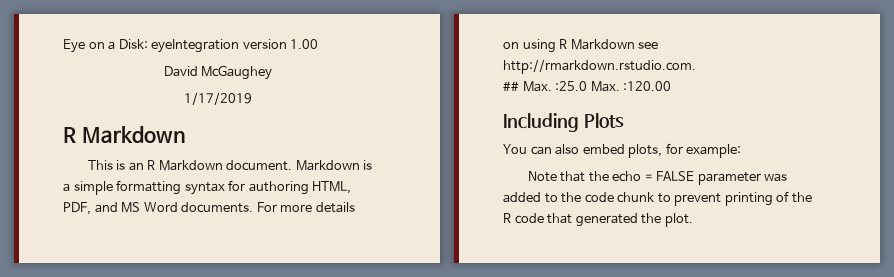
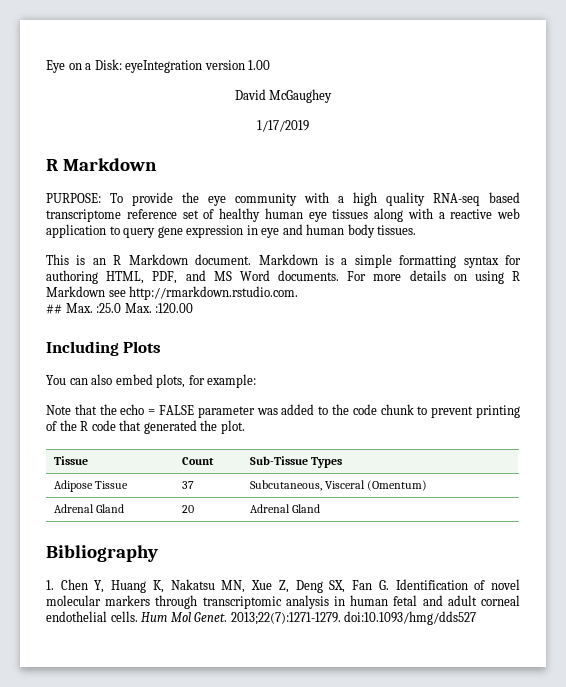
(185, 134) none -> [46,192,520,206] [46,208,520,222] [46,224,417,238] // PURPOSE: To provide the eye community with a high quality RNA-seq based transcriptome reference set of healthy human eye tissues along with a reactive web application to query gene expression in eye and human body tissues.
(693, 220) none -> [54,456,89,465] [182,457,215,465] [250,456,343,468] [54,480,129,492] [182,481,195,489] [250,480,428,491] [54,504,125,513] [182,505,195,513] [250,504,321,513] [46,545,158,562] [46,579,520,593] [46,595,520,609] [46,611,477,625] // Tissue | Count | Sub-Tissue Types // Adipose Tissue | 37 | Subcutaneous, Visceral (Omentum) // Adrenal Gland | 20 | Adrenal Gland // Bibliography // 1. Chen Y, Huang K, Nakatsu MN, Xue Z, Deng SX, Fan G. Identification of novel molecular markers through transcriptomic analysis in human fetal and adult corneal endothelial cells. Hum Mol Genet. 2013;22(7):1271-1279. doi:10.1093/hmg/dds527

